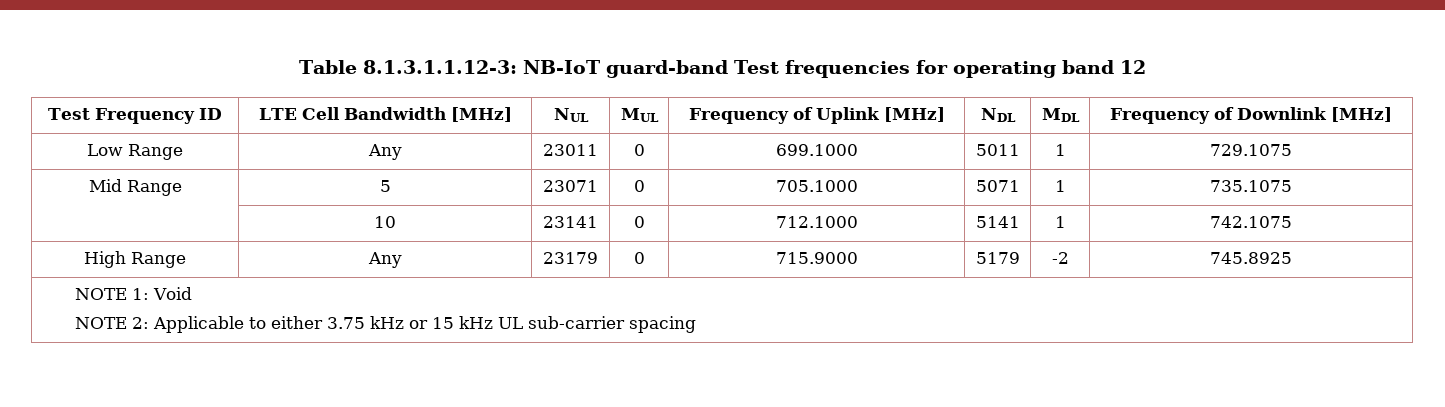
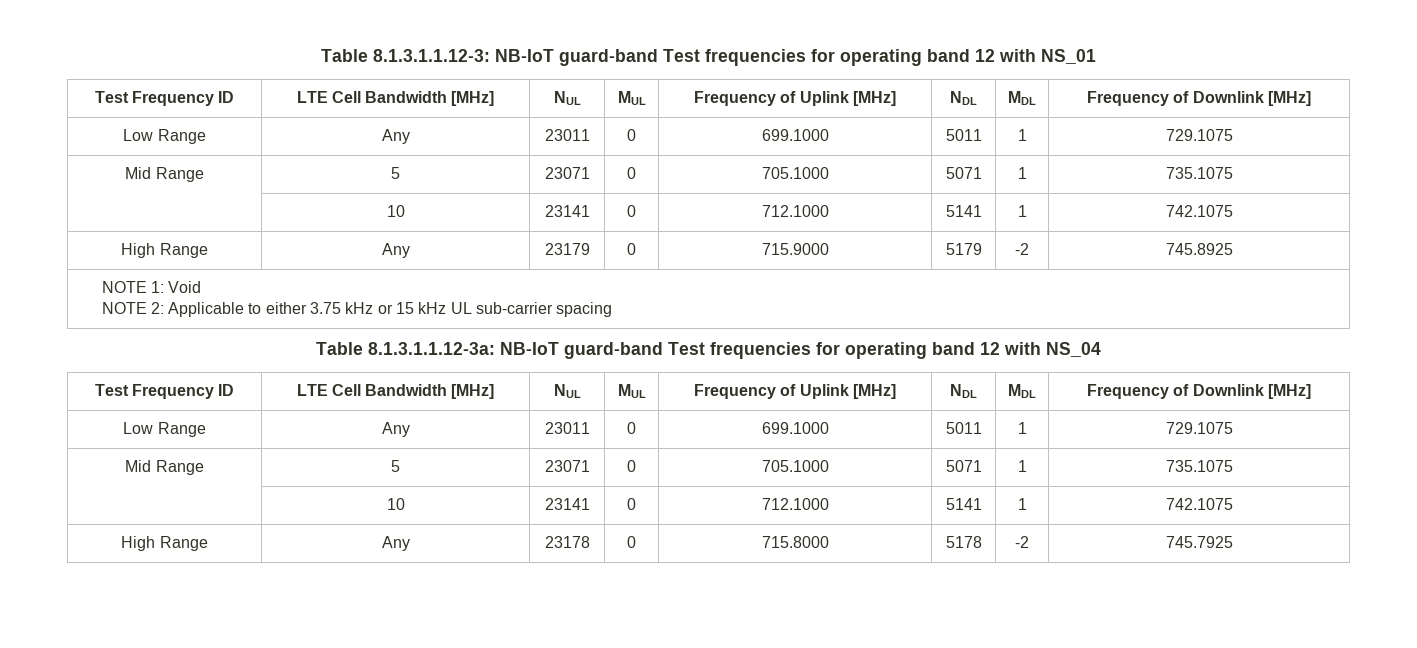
(1147, 67) none -> [999,49,1096,64] with NS_01
(696, 324) none -> [316,342,1101,359] [94,384,235,399] [296,384,495,399] [553,384,581,398] [617,384,646,398] [694,384,896,399] [950,384,977,398] [1008,384,1036,398] [1087,384,1311,399] [123,422,206,437] [381,422,410,437] [544,422,590,434] [627,422,636,434] [761,422,829,434] [945,422,982,434] [1017,422,1027,434] [1165,422,1233,434] [125,460,204,475] [391,460,400,472] [544,460,590,472] [627,460,636,472] [761,460,829,472] [945,460,982,472] [1017,460,1027,472] [1165,460,1233,472] [386,498,405,510] [544,498,590,510] [627,498,636,510] [761,498,829,510] [945,498,982,510] [1017,498,1027,510] [1165,498,1233,510] [121,536,208,551] [381,536,410,551] [544,536,590,548] [627,536,636,548] [761,536,829,548] [945,536,982,548] [1015,536,1029,548] [1165,536,1233,548] // Table 8.1.3.1.1.12-3a: NB-IoT guard-band Test frequencies for operating band 12 with NS_04 // Test Frequency ID | LTE Cell Bandwidth [MHz] | NUL | MUL | Frequency of Uplink [MHz] | NDL | MDL | Frequency of Downlink [MHz] // Low Range | Any | 23011 | 0 | 699.1000 | 5011 | 1 | 729.1075 // Mid Range | 5 | 23071 | 0 | 705.1000 | 5071 | 1 | 735.1075 // | 10 | 23141 | 0 | 712.1000 | 5141 | 1 | 742.1075 // High Range | Any | 23178 | 0 | 715.8000 | 5178 | -2 | 745.7925

